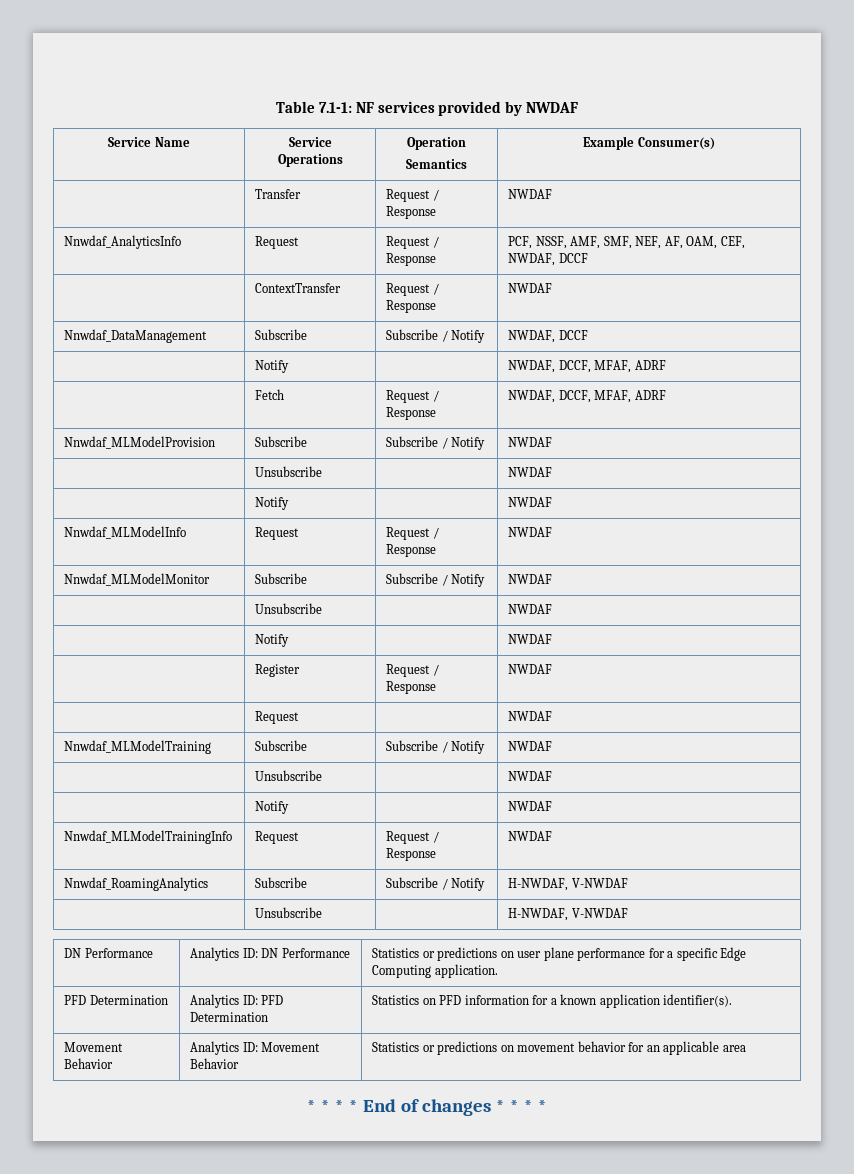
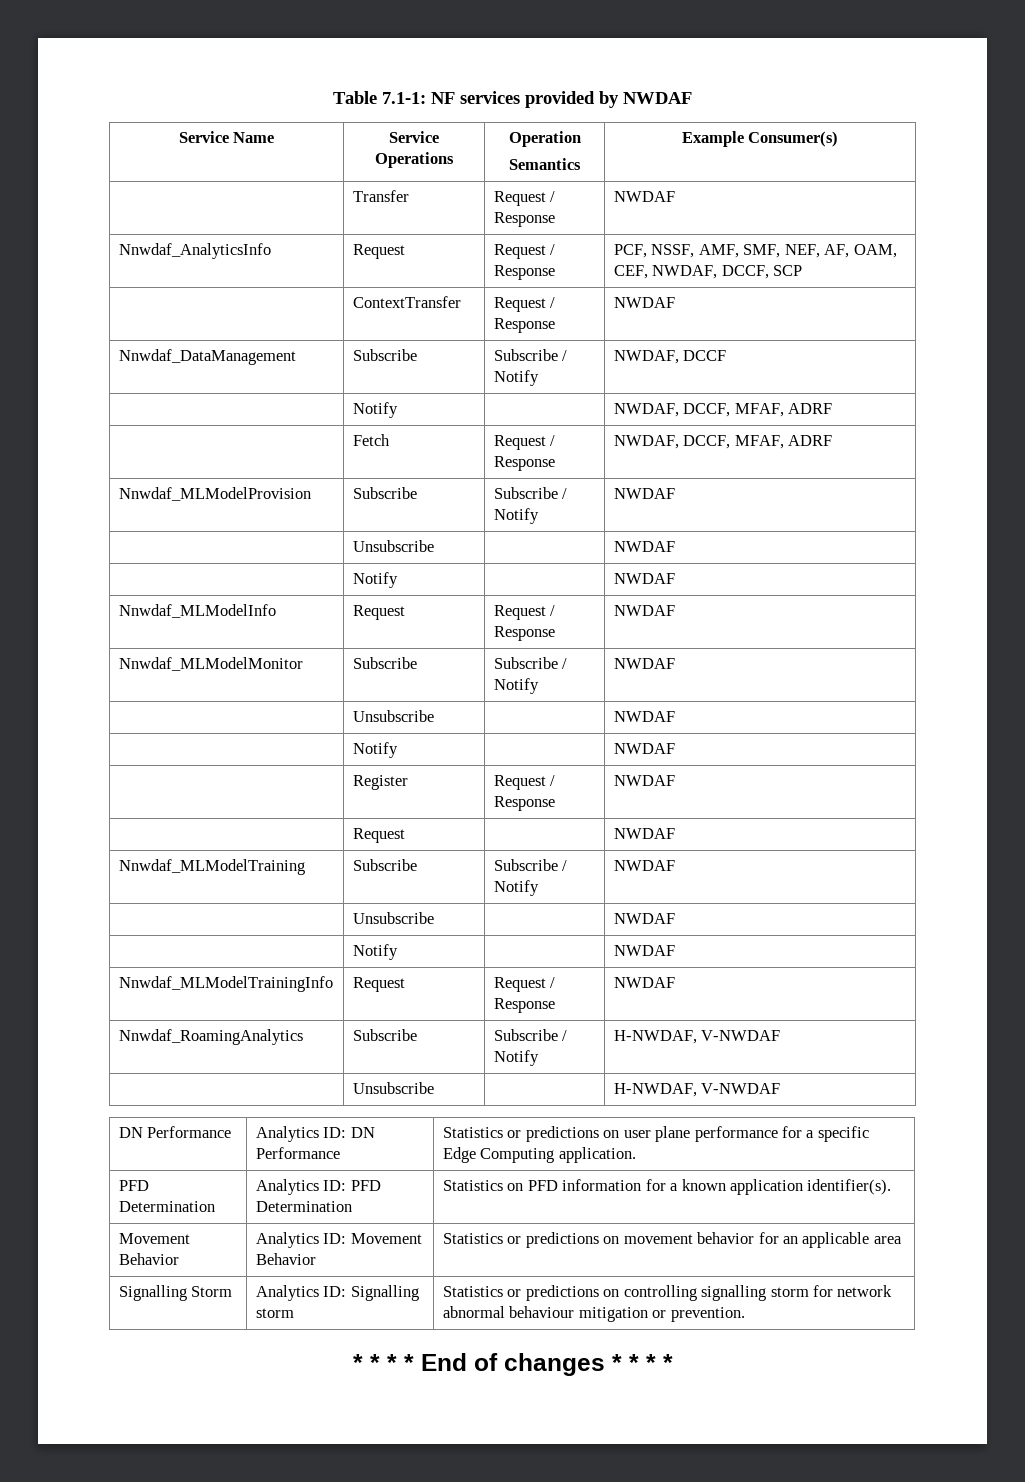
[558,253,588,263] DCCF -> [721,265,803,279] DCCF, SCP
(746, 1048) none -> [118,1285,233,1301] [255,1285,419,1301] [255,1308,294,1318] [442,1285,893,1301] [442,1306,745,1322] // Signalling Storm | Analytics ID: Signalling storm | Statistics or predictions on controlling signalling storm for network abnormal behaviour mitigation or prevention.

